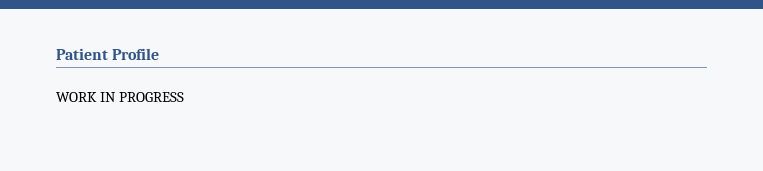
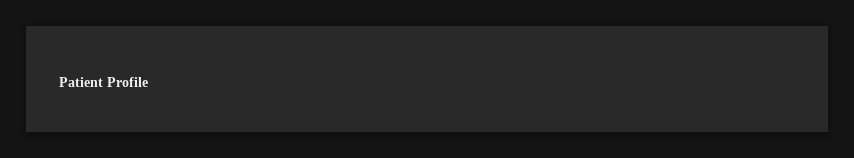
[56,92,184,102] // WORK IN PROGRESS -> (148, 82) none

